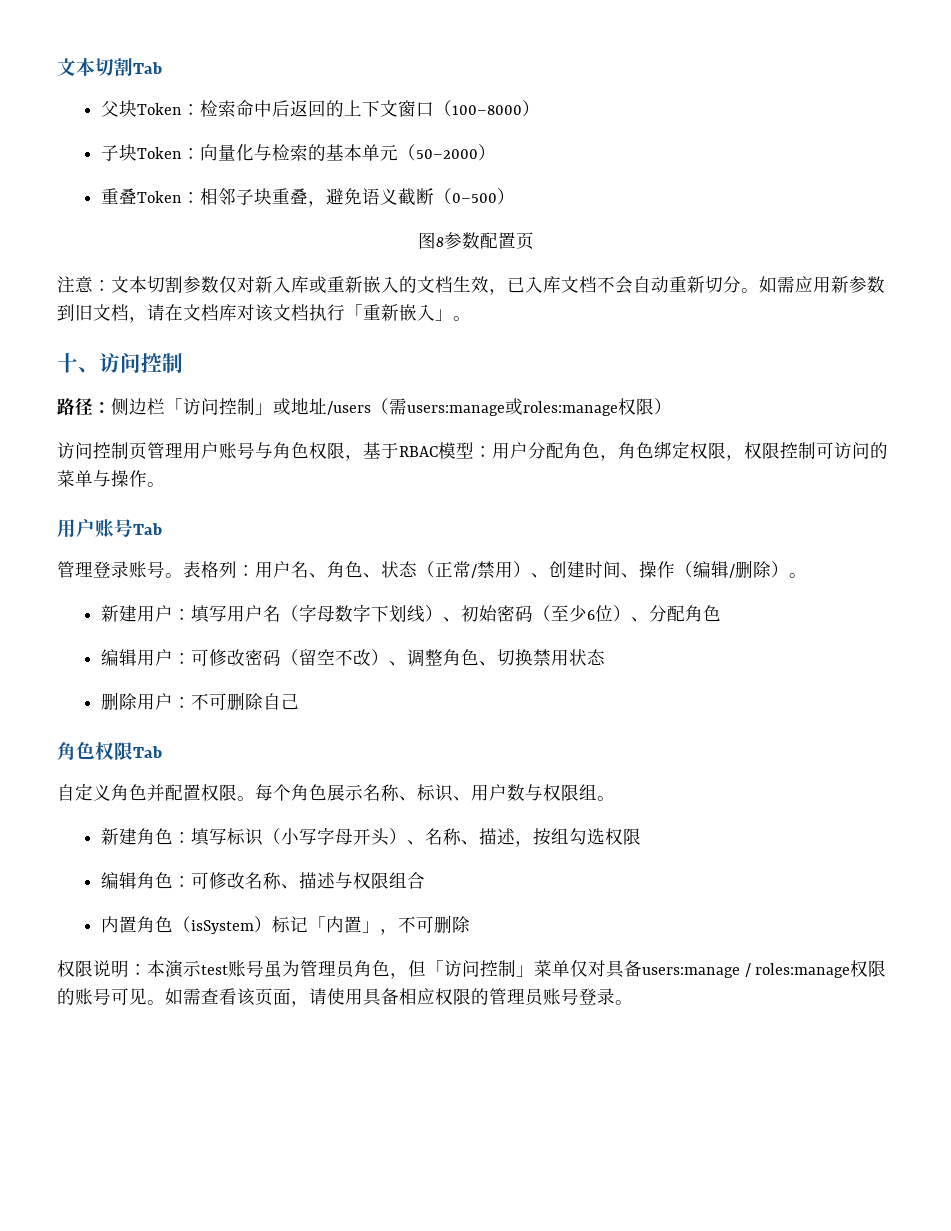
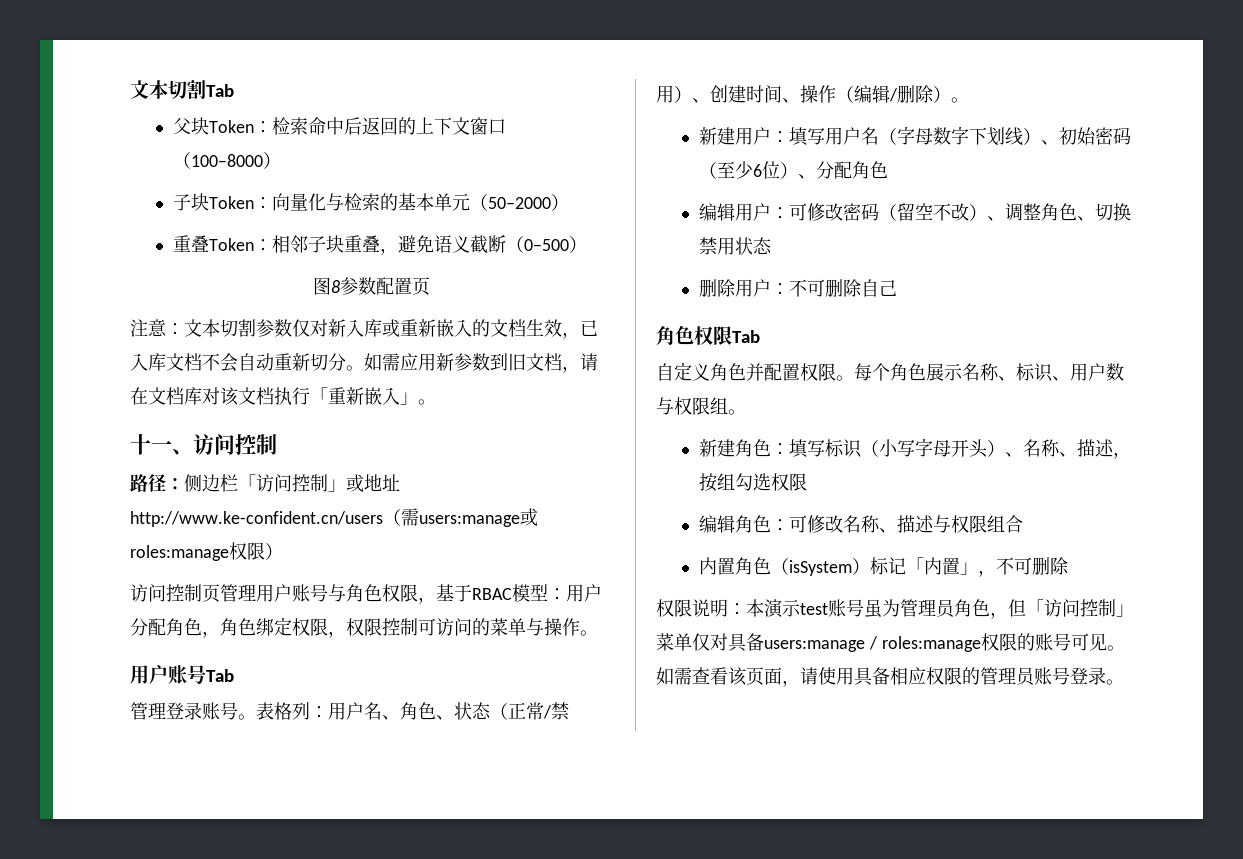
(78, 363) none -> [151,440,172,452] 一
[327,401,371,415] /users -> [130,511,383,527] http://www.ke-confident.cn/users

